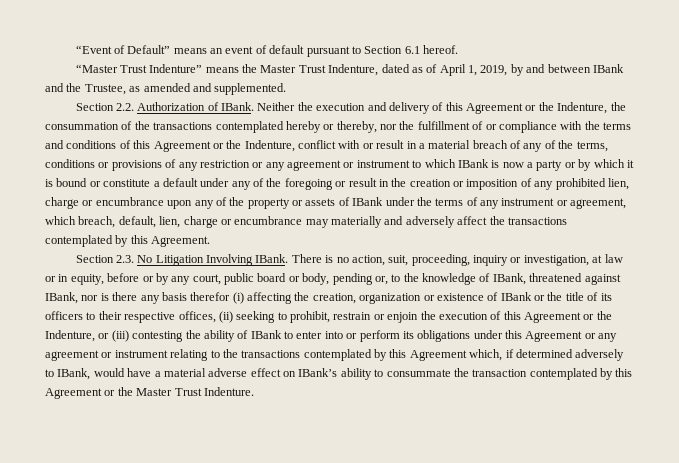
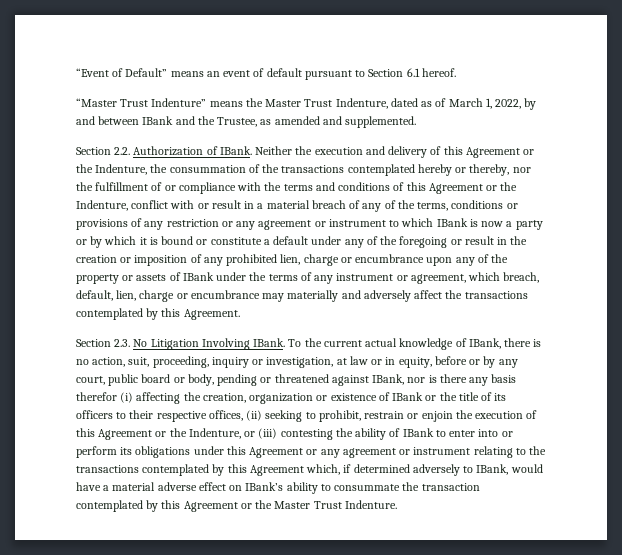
[439,64,508,76] April 1, 2019, -> [448,98,522,109] March 1, 2022,
[291,254,322,263] There -> [288,338,532,350] To the current actual knowledge of IBank, there
[374,273,526,285] or, to the knowledge of IBank, -> [260,377,272,383] or

